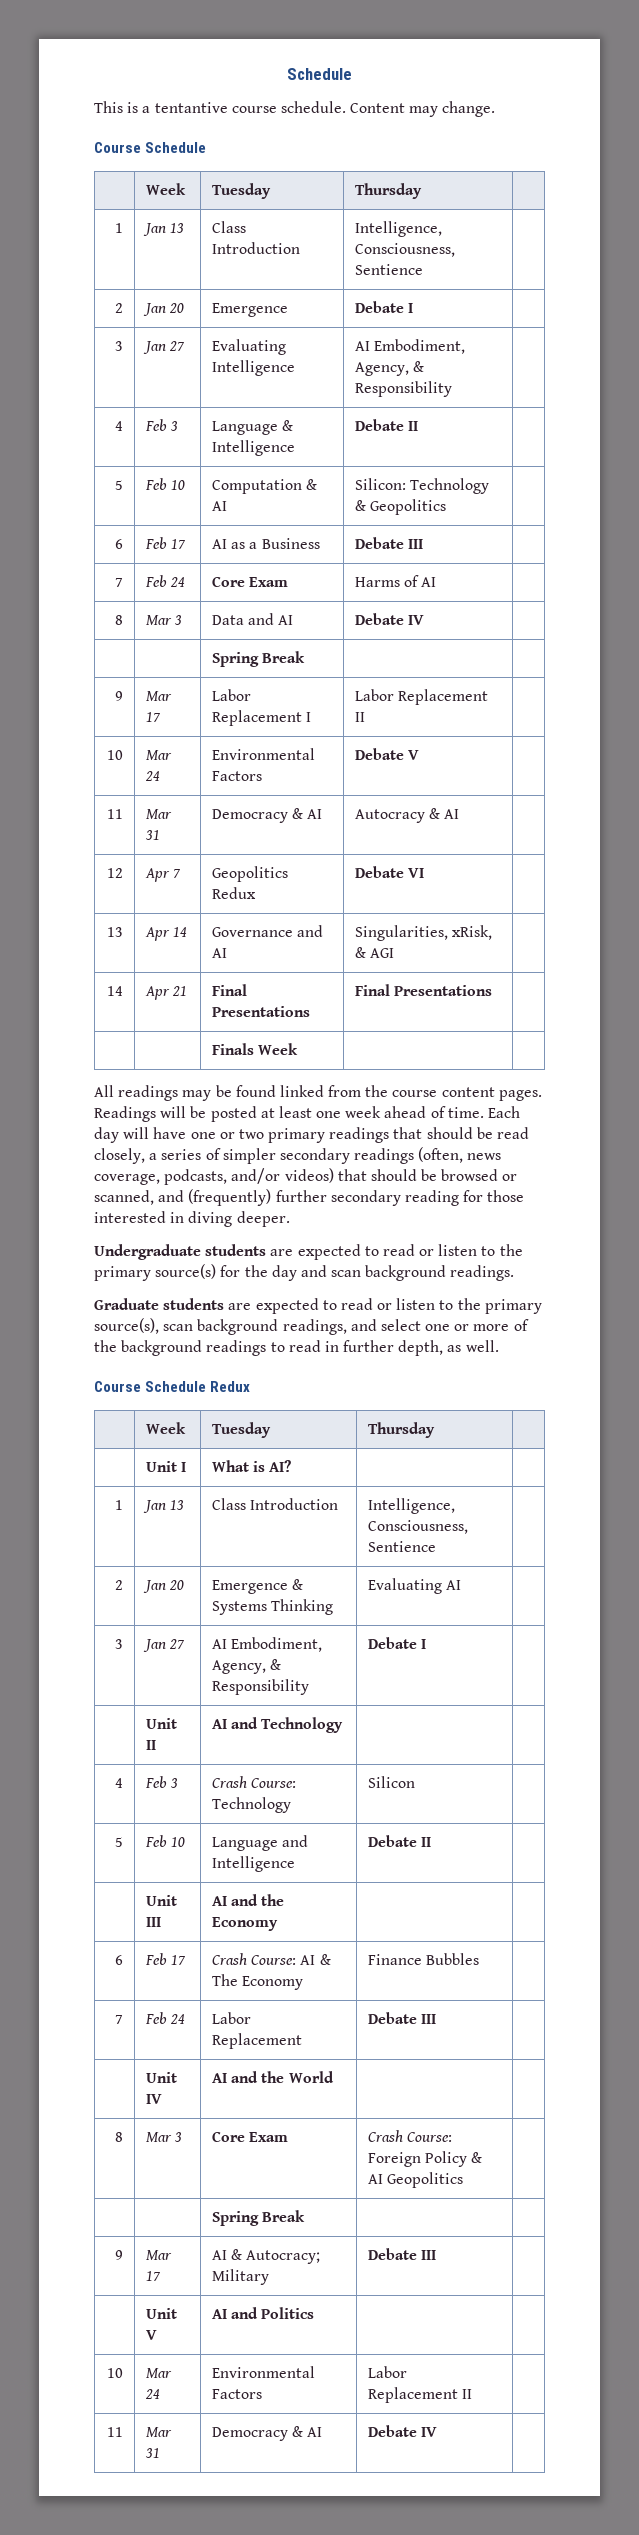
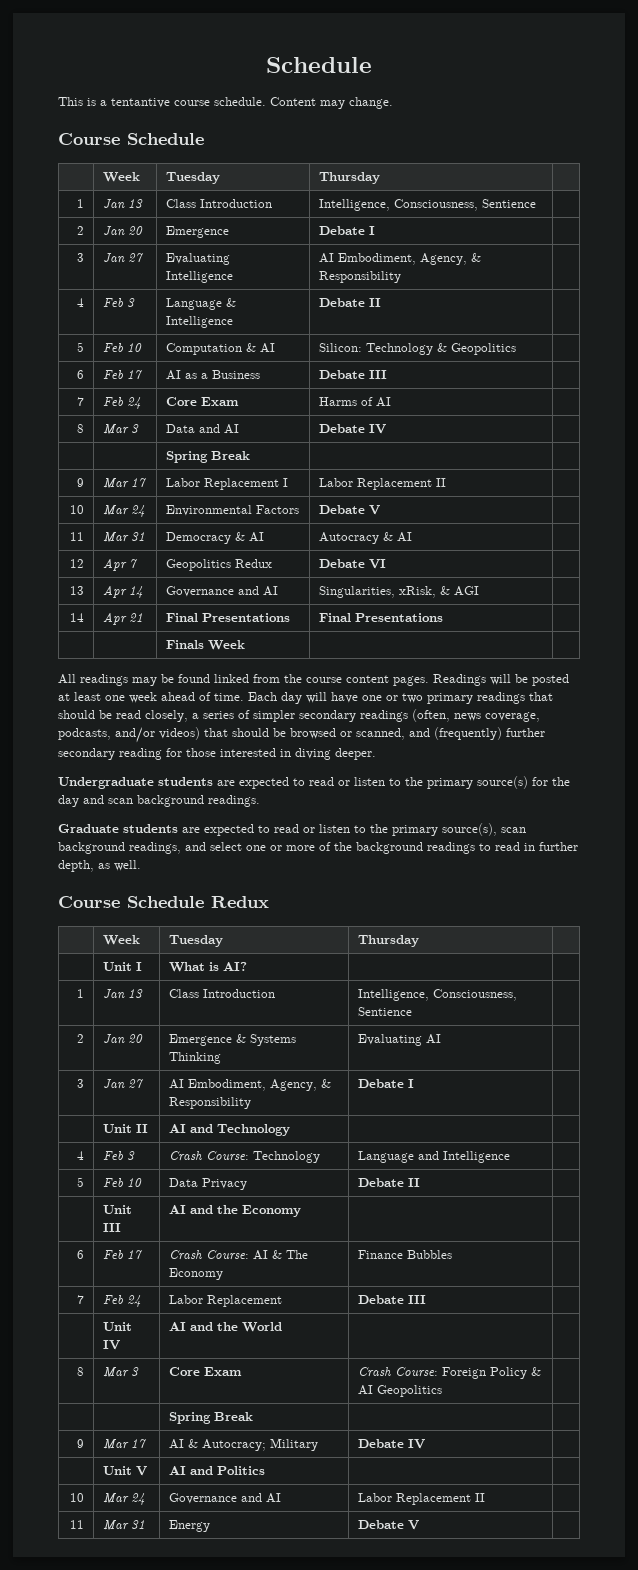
[367,1776,415,1788] [115,1837,124,1847] [144,1835,186,1847] [211,1835,309,1851] [211,1856,295,1872] Silicon | // 5 | Feb 10 | Language and Intelligence -> [358,1151,511,1163] [76,1177,84,1187] [103,1178,143,1187] [169,1178,248,1190] Language and Intelligence | // 5 | Feb 10 | Data Privacy
[421,2250,437,2260] III -> [408,1439,426,1449] IV
[211,2366,315,2378] [211,2389,262,2399] Environmental Factors -> [169,1493,282,1504] Governance and AI
[211,2426,323,2441] [367,2425,438,2437] Democracy & AI | Debate IV -> [169,1520,211,1532] [358,1520,420,1530] Energy | Debate V

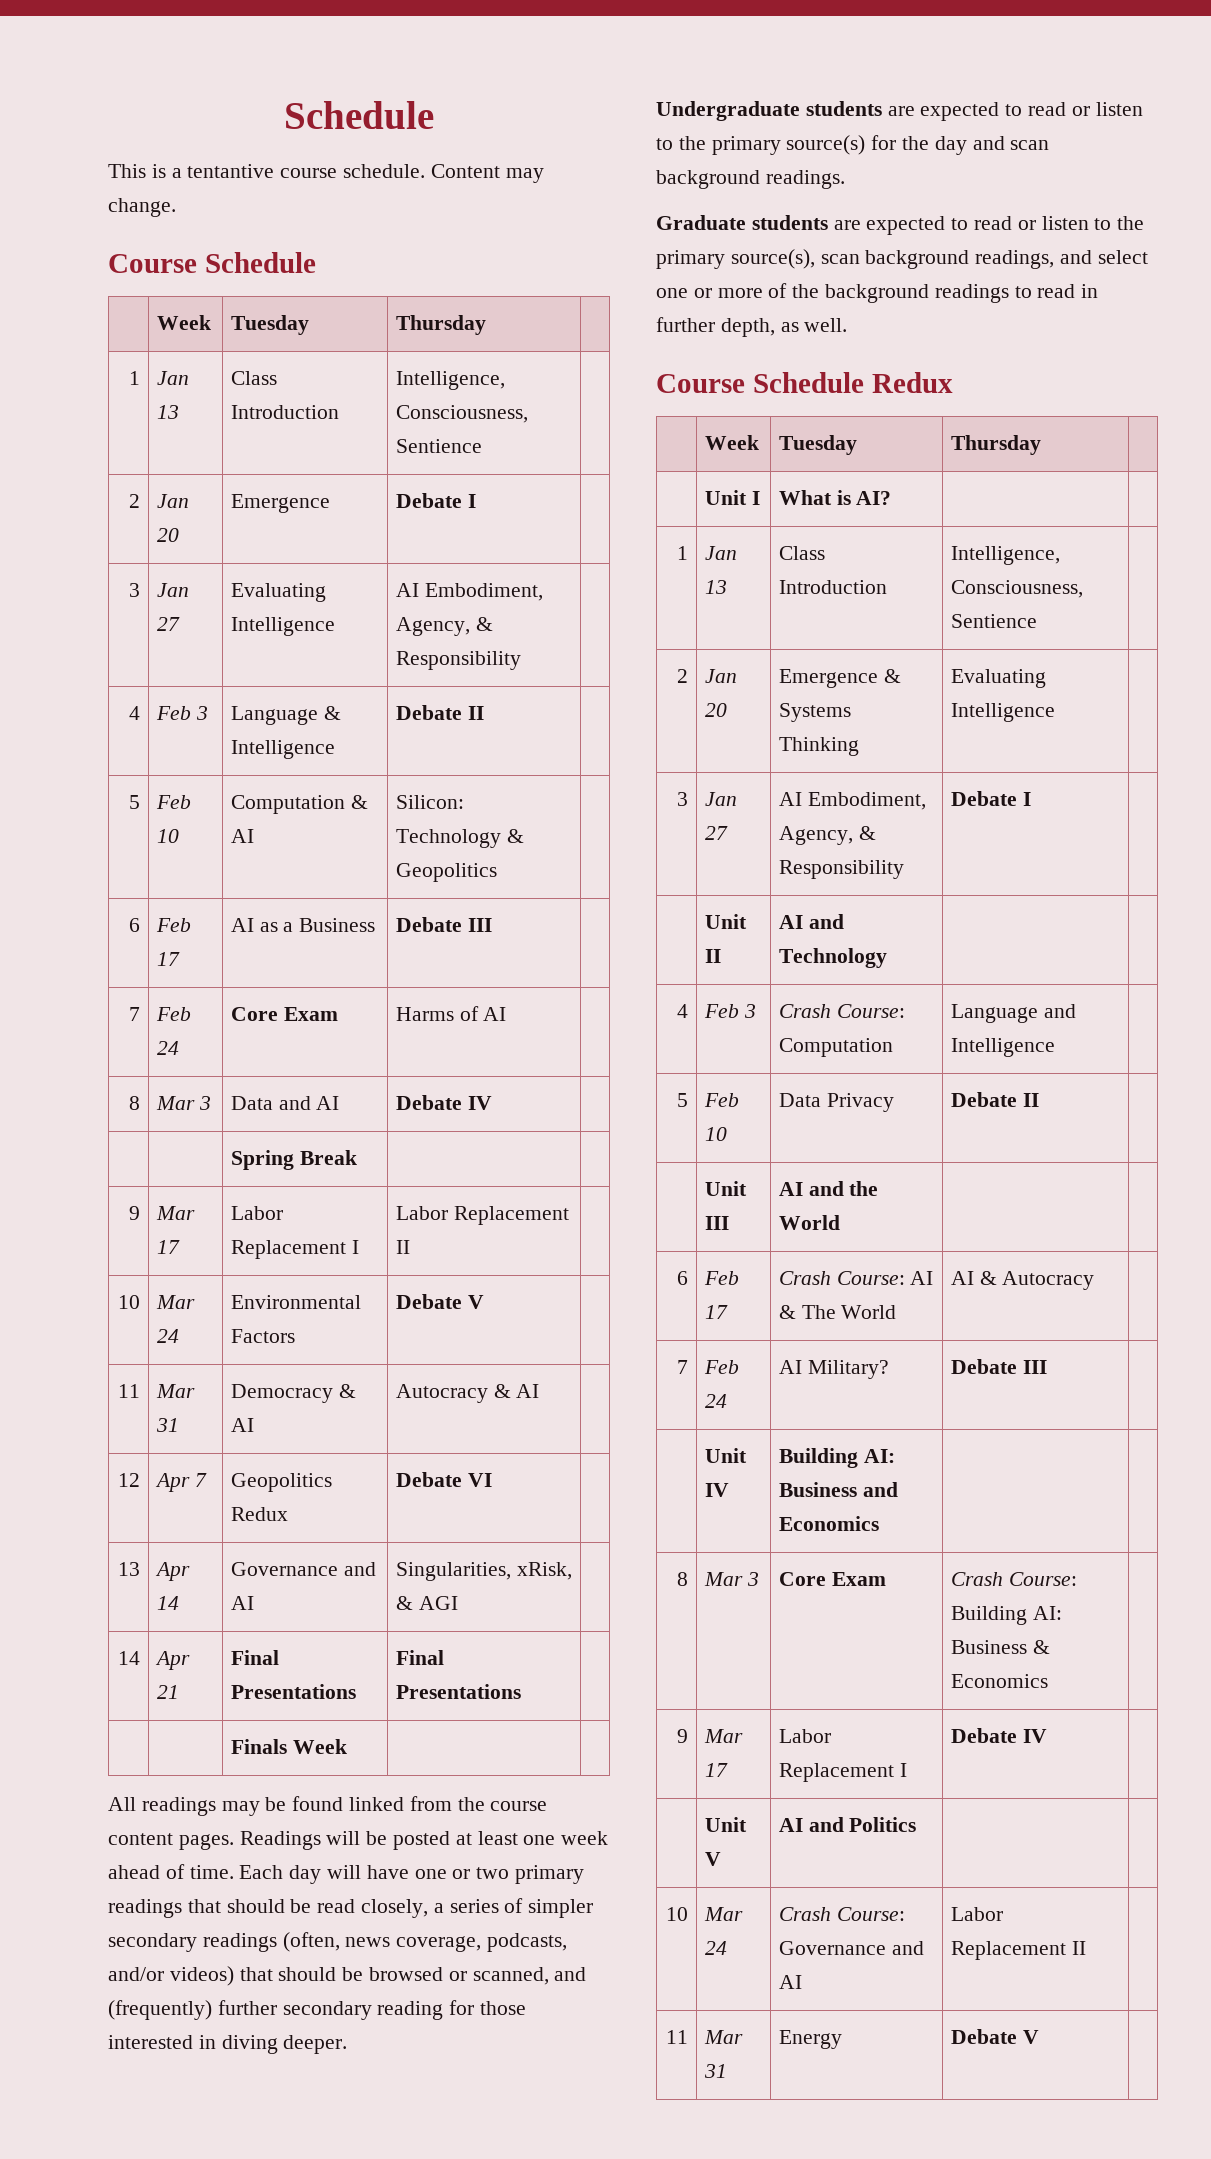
[426,1034,442,1044] AI -> [950,703,1055,722] Intelligence
[253,1151,321,1163] Technology -> [778,1038,893,1057] Computation
[242,1205,302,1217] Economy -> [778,1215,840,1230] World
[169,1268,224,1280] [358,1250,453,1259] [76,1295,84,1304] [103,1295,142,1307] [169,1295,283,1307] Economy | Finance Bubbles | // 7 | Feb 24 | Labor Replacement -> [841,1305,897,1319] [950,1271,1095,1290] [677,1360,689,1374] [703,1360,739,1374] [704,1394,727,1408] [778,1360,889,1379] World | AI & Autocracy | // 7 | Feb 24 | AI Military?
[169,1322,283,1332] AI and the World -> [778,1448,895,1468] [778,1482,898,1497] [778,1516,879,1531] Building AI: Business and Economics
[442,1367,542,1379] [358,1385,443,1397] [169,1412,254,1424] [76,1439,84,1448] [103,1439,148,1450] [169,1438,319,1451] Foreign Policy & AI Geopolitics | // | | Spring Break | | // 9 | Mar 17 | AI & Autocracy; Military -> [950,1606,1062,1625] [950,1640,1050,1654] [950,1674,1048,1688] [677,1729,689,1743] [703,1729,743,1743] [704,1763,728,1777] [778,1729,831,1743] [778,1763,907,1782] Building AI: Business & Economics | // 9 | Mar 17 | Labor Replacement I
(146, 1499) none -> [778,1907,905,1921] Crash Course:

